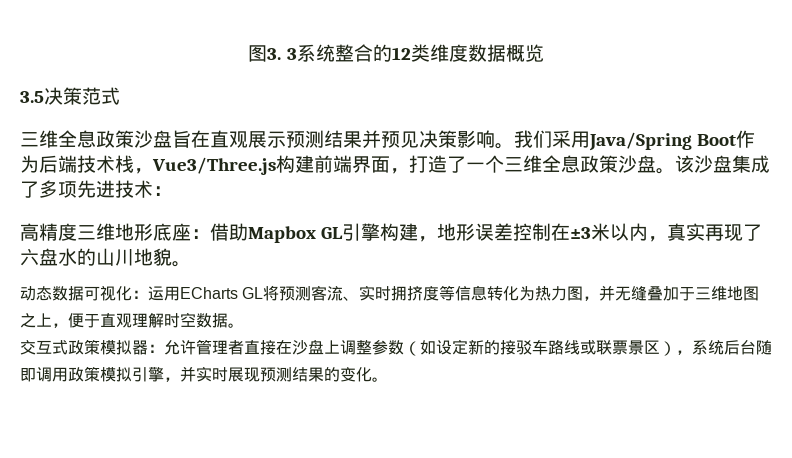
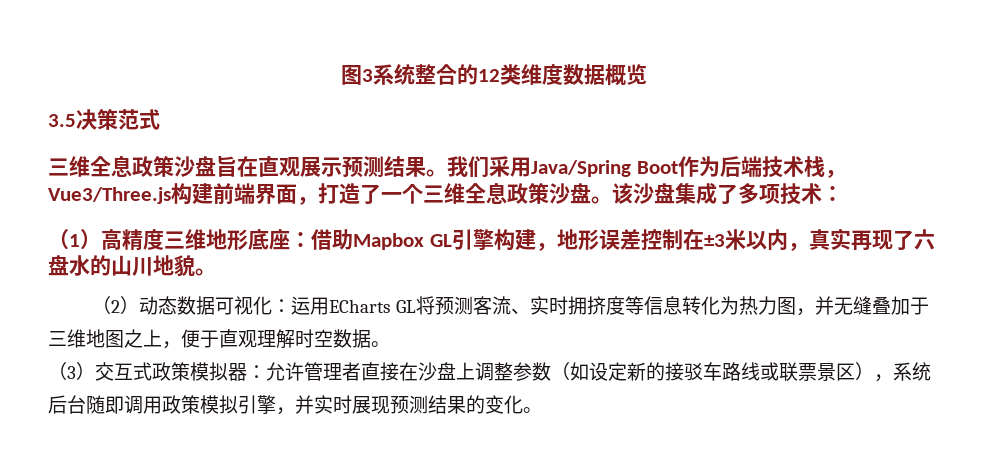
[248,45,282,62] 图3. -> [341,65,362,85] 图
[362,130,495,148] 并预见决策影响 -> (426, 167) none
[77,180,115,198] 先进 -> (780, 194) none
(172, 191) none -> [48,229,101,250] （1）
(191, 264) none -> [92,296,140,315] （2）
(244, 325) none -> [48,362,95,381] （3）

